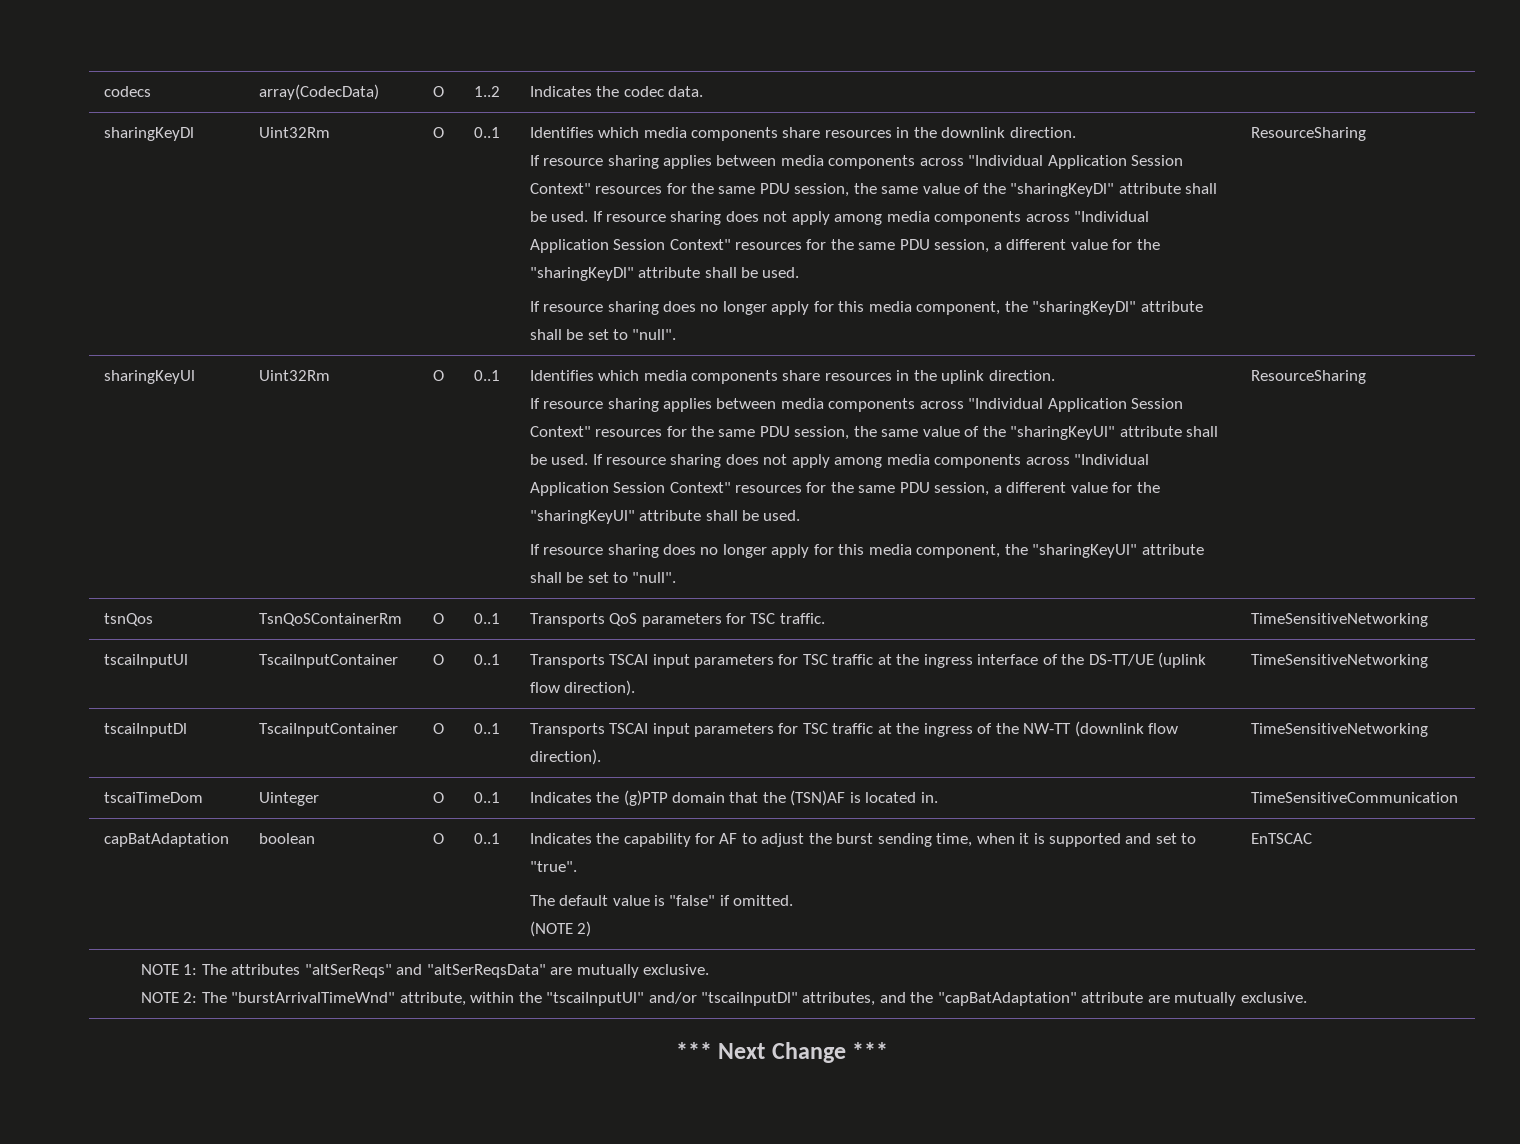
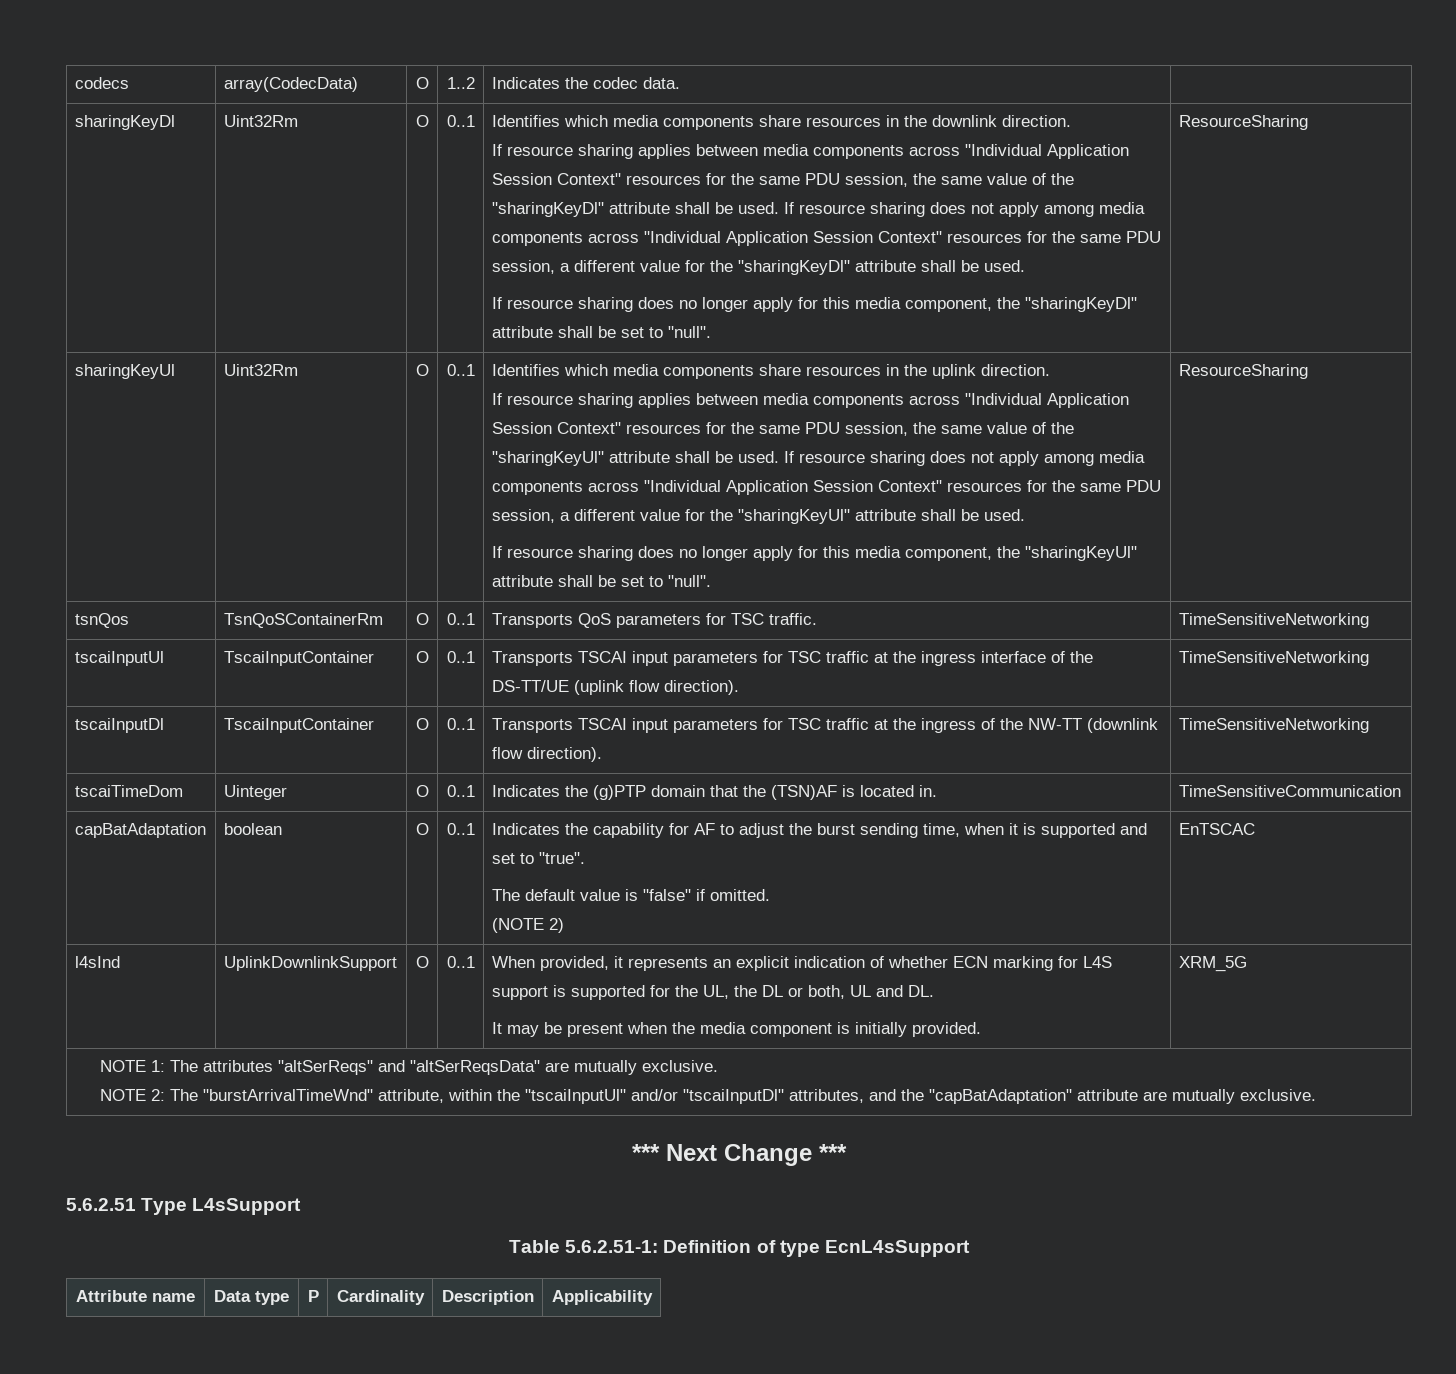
(1312, 838) none -> [74,956,120,968] [223,956,397,971] [415,956,429,968] [446,956,475,968] [491,956,1112,971] [491,985,934,1000] [491,1022,981,1037] [1178,956,1247,972] // l4sInd | UplinkDownlinkSupport | O | 0..1 | When provided, it represents an explicit indication of whether ECN marking for L4S support is supported for the UL, the DL or both, UL and DL. // It may be present when the media component is initially provided. | XRM_5G
(889, 1050) none -> [66,1198,302,1215] [509,1240,970,1257] [76,1290,195,1302] [214,1290,289,1305] [307,1290,319,1302] [336,1290,425,1305] [441,1290,534,1305] [551,1290,653,1305] // 5.6.2.51 Type L4sSupport // Table 5.6.2.51-1: Definition of type EcnL4sSupport // Attribute name | Data type | P | Cardinality | Description | Applicability

